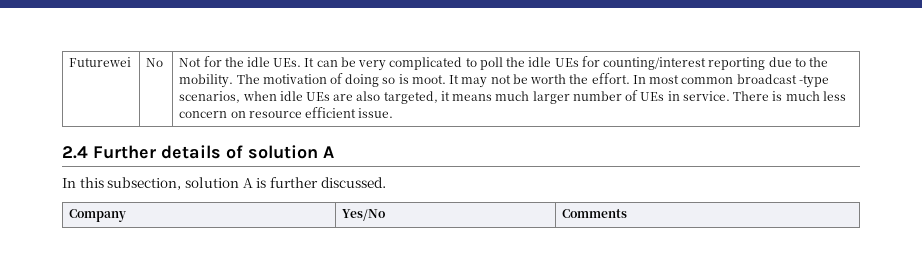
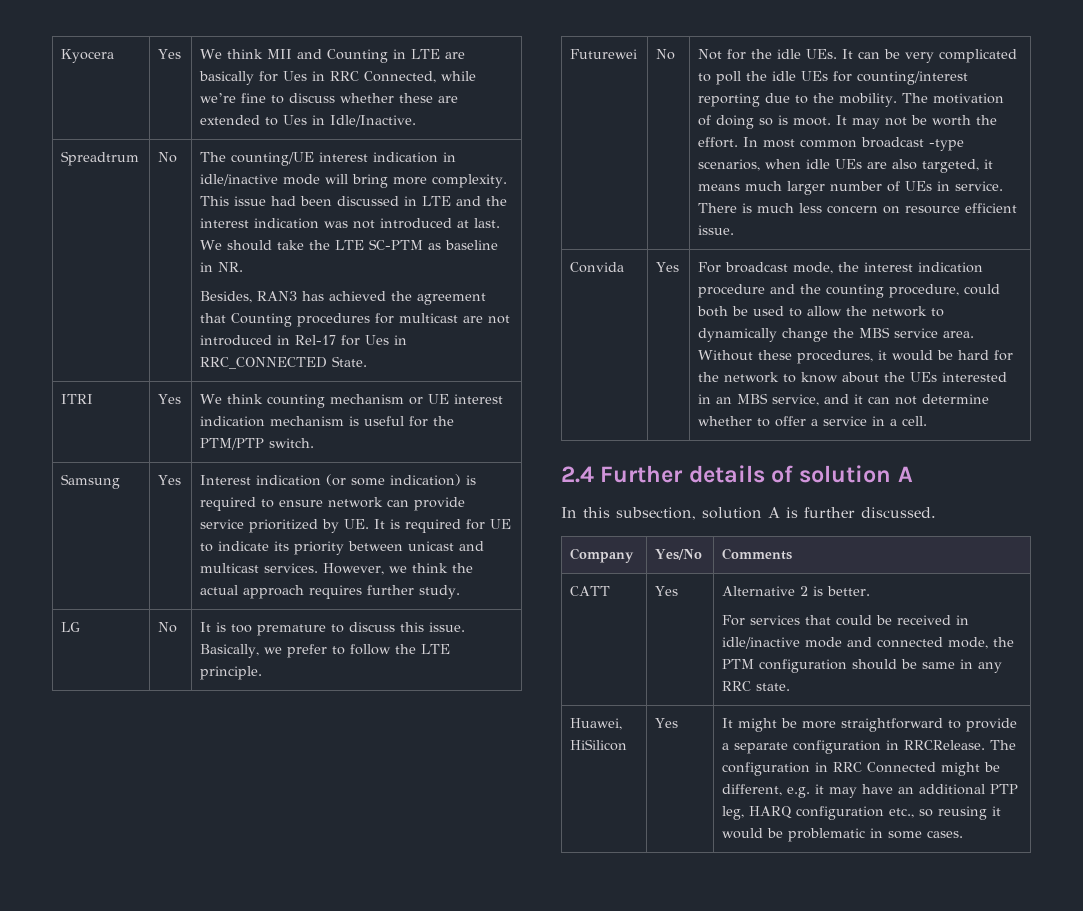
(69, 62) none -> [61,49,115,63] [158,49,182,59] [200,49,466,63] [199,71,477,85] [200,93,459,104] [200,115,417,127] [61,151,140,166] [158,152,178,163] [200,152,457,166] [200,174,508,188] [200,196,508,206] [200,218,501,229] [200,239,499,251] [200,262,244,272] [200,291,487,305] [200,313,511,327] [200,335,408,346] [200,356,368,369] [61,394,94,404] [158,394,182,404] [200,394,504,408] [200,416,455,427] [200,438,315,450] [61,474,121,489] [158,475,182,485] [200,474,477,486] [200,497,466,511] [200,519,512,533] [200,541,485,555] [200,563,474,575] [200,585,461,599] [61,622,81,632] [158,622,178,633] [200,622,466,636] [200,644,451,658] [200,666,263,680] Kyocera | Yes | We think MII and Counting in LTE are basically for Ues in RRC Connected, while we’re fine to discuss whether these are extended to Ues in Idle/Inactive. // Spreadtrum | No | The counting/UE interest indication in idle/inactive mode will bring more complexity. This issue had been discussed in LTE and the interest indication was not introduced at last. We should take the LTE SC-PTM as baseline in NR. // Besides, RAN3 has achieved the agreement that Counting procedures for multicast are not introduced in Rel-17 for Ues in RRC_CONNECTED State. // ITRI | Yes | We think counting mechanism or UE interest indication mechanism is useful for the PTM/PTP switch. // Samsung | Yes | Interest indication (or some indication) is required to ensure network can provide service prioritized by UE. It is required for UE to indicate its priority between unicast and multicast services. However, we think the actual approach requires further study. // LG | No | It is too premature to discuss this issue. Basically, we prefer to follow the LTE principle. //
(394, 113) none -> [570,262,625,273] [656,262,680,272] [698,262,984,274] [698,284,1001,298] [697,306,945,317] [698,327,975,342] [698,350,1014,364] [698,372,1008,383] [698,393,990,406] [698,416,928,427] // Convida | Yes | For broadcast mode, the interest indication procedure and the counting procedure, could both be used to allow the network to dynamically change the MBS service area. Without these procedures, it would be hard for the network to know about the UEs interested in an MBS service, and it can not determine whether to offer a service in a cell.
(628, 213) none -> [570,586,611,596] [655,586,679,596] [722,586,871,596] [722,615,970,626] [722,637,1015,649] [722,659,1003,673] [722,681,791,691] [570,718,623,730] [570,739,628,751] [655,718,679,728] [722,718,1018,732] [722,740,1017,754] [722,762,1001,776] [722,784,1019,798] [722,806,1002,820] [722,828,964,842] // CATT | Yes | Alternative 2 is better. // For services that could be received in idle/inactive mode and connected mode, the PTM configuration should be same in any RRC state. // Huawei, HiSilicon | Yes | It might be more straightforward to provide a separate configuration in RRCRelease. The configuration in RRC Connected might be different, e.g. it may have an additional PTP leg, HARQ configuration etc., so reusing it would be problematic in some cases.

